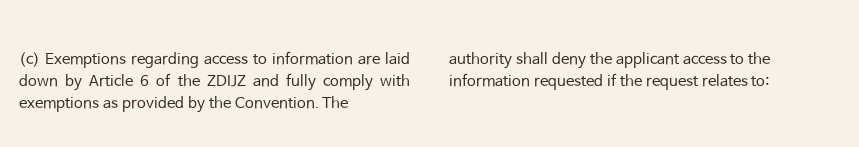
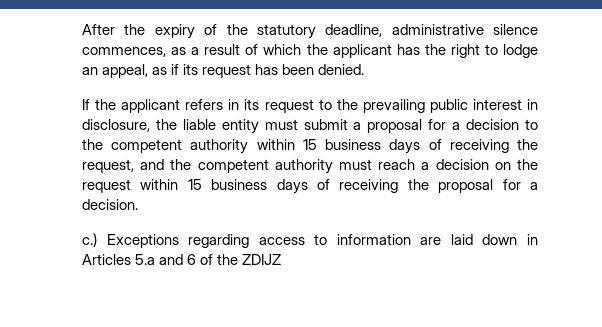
[19,52,126,68] (c) Exemptions -> [82,24,538,39] [82,44,538,58] [82,64,365,78] [82,99,538,113] [82,119,539,134] [82,139,538,154] [82,159,538,174] [82,179,538,194] [82,199,138,210] [82,233,179,248] After the expiry of the statutory deadline, administrative silence commences, as a result of which the applicant has the right to lodge an appeal, as if its request has been denied. // If the applicant refers in its request to the prevailing public interest in disclosure, the liable entity must submit a proposal for a decision to the competent authority within 15 business days of receiving the request, and the competent authority must reach a decision on the request within 15 business days of receiving the proposal for a decision. // c.) Exceptions
[65,73,411,91] [19,96,349,113] [449,52,771,69] [449,73,770,90] by Article 6 of the ZDIJZ and fully comply with exemptions as provided by the Convention. The authority shall deny the applicant access to the information requested if the request relates to: -> [527,234,538,245] [82,254,282,265] in Articles 5.a and 6 of the ZDIJZ

